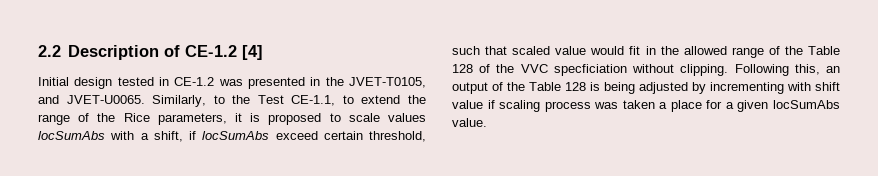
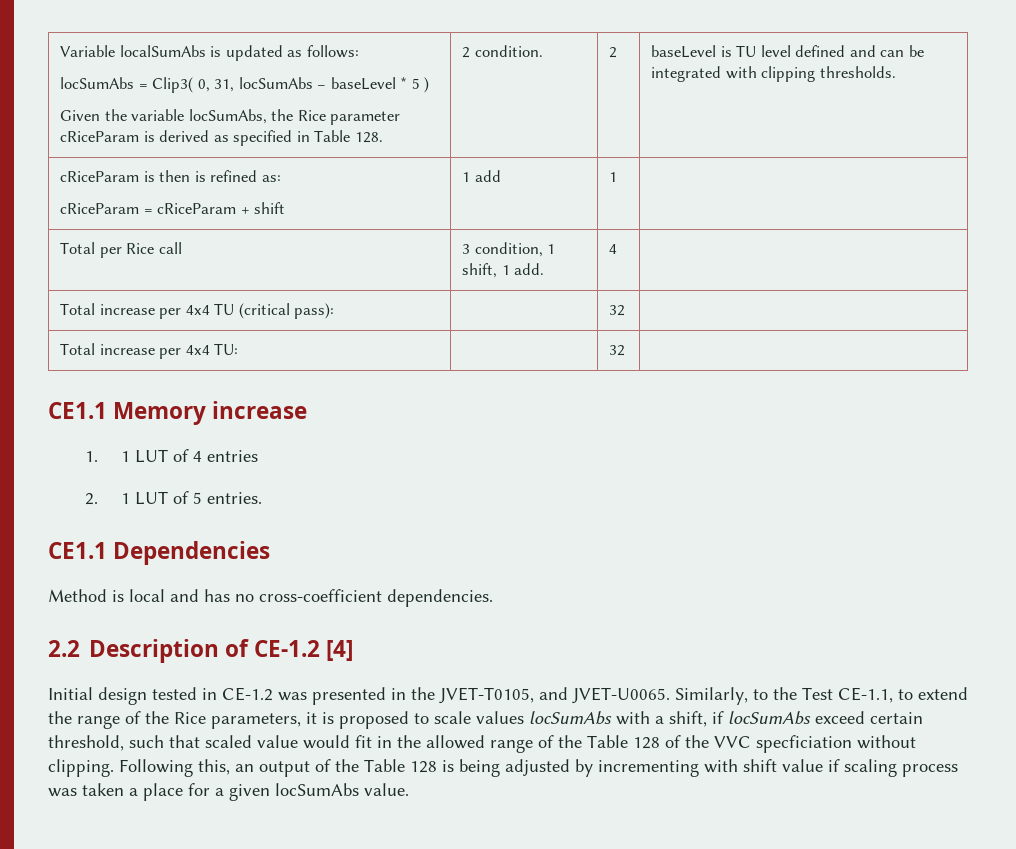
(38, 51) none -> [60,45,359,61] [60,77,430,93] [60,109,401,125] [60,130,383,146] [462,45,543,58] [609,47,618,58] [651,45,924,58] [651,66,896,82] [60,170,281,182] [60,202,286,214] [462,170,501,182] [609,172,618,182] [60,242,182,258] [462,242,556,257] [462,263,545,278] [609,244,618,254] [60,303,335,319] [609,305,626,316] [60,343,239,359] [609,345,626,356] [48,401,308,425] [84,449,259,463] [84,491,263,505] [48,541,271,565] [48,589,493,607] Variable localSumAbs is updated as follows: // locSumAbs = Clip3( 0, 31, locSumAbs − baseLevel * 5 ) // Given the variable locSumAbs, the Rice parameter cRiceParam is derived as specified in Table 128. | 2 condition. | 2 | baseLevel is TU level defined and can be integrated with clipping thresholds. // cRiceParam is then is refined as: // cRiceParam = cRiceParam + shift | 1 add | 1 | // Total per Rice call | 3 condition, 1 shift, 1 add. | 4 | // Total increase per 4x4 TU (critical pass): | | 32 | // Total increase per 4x4 TU: | | 32 | // CE1.1 Memory increase // 1. 1 LUT of 4 entries // 2. 1 LUT of 5 entries. // CE1.1 Dependencies // Method is local and has no cross-coefficient dependencies. //

